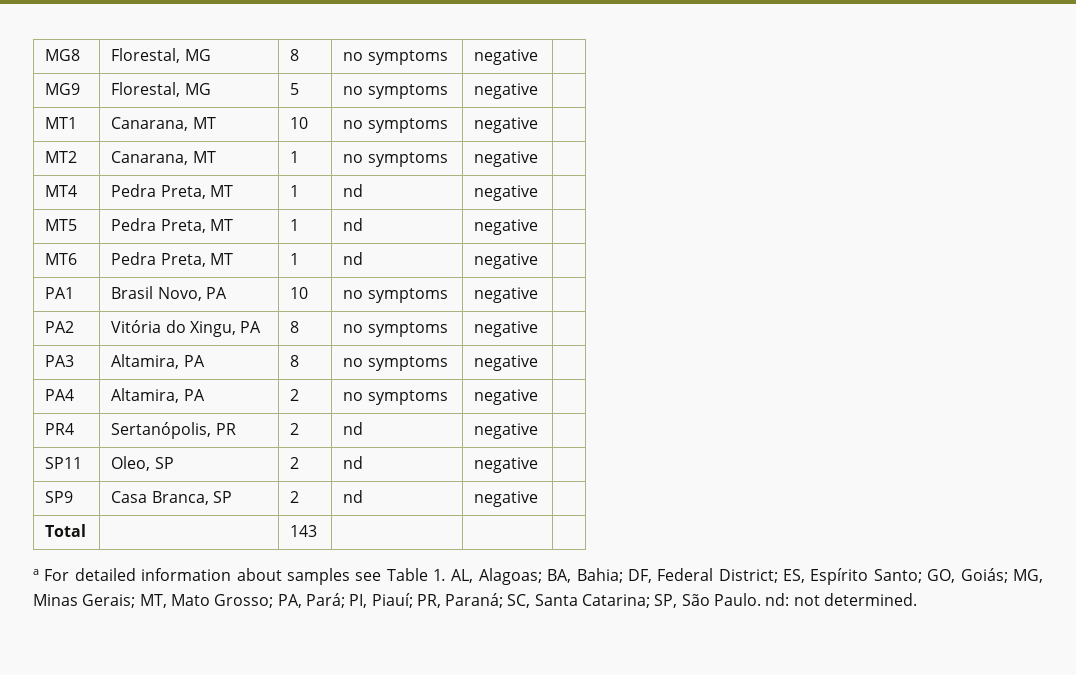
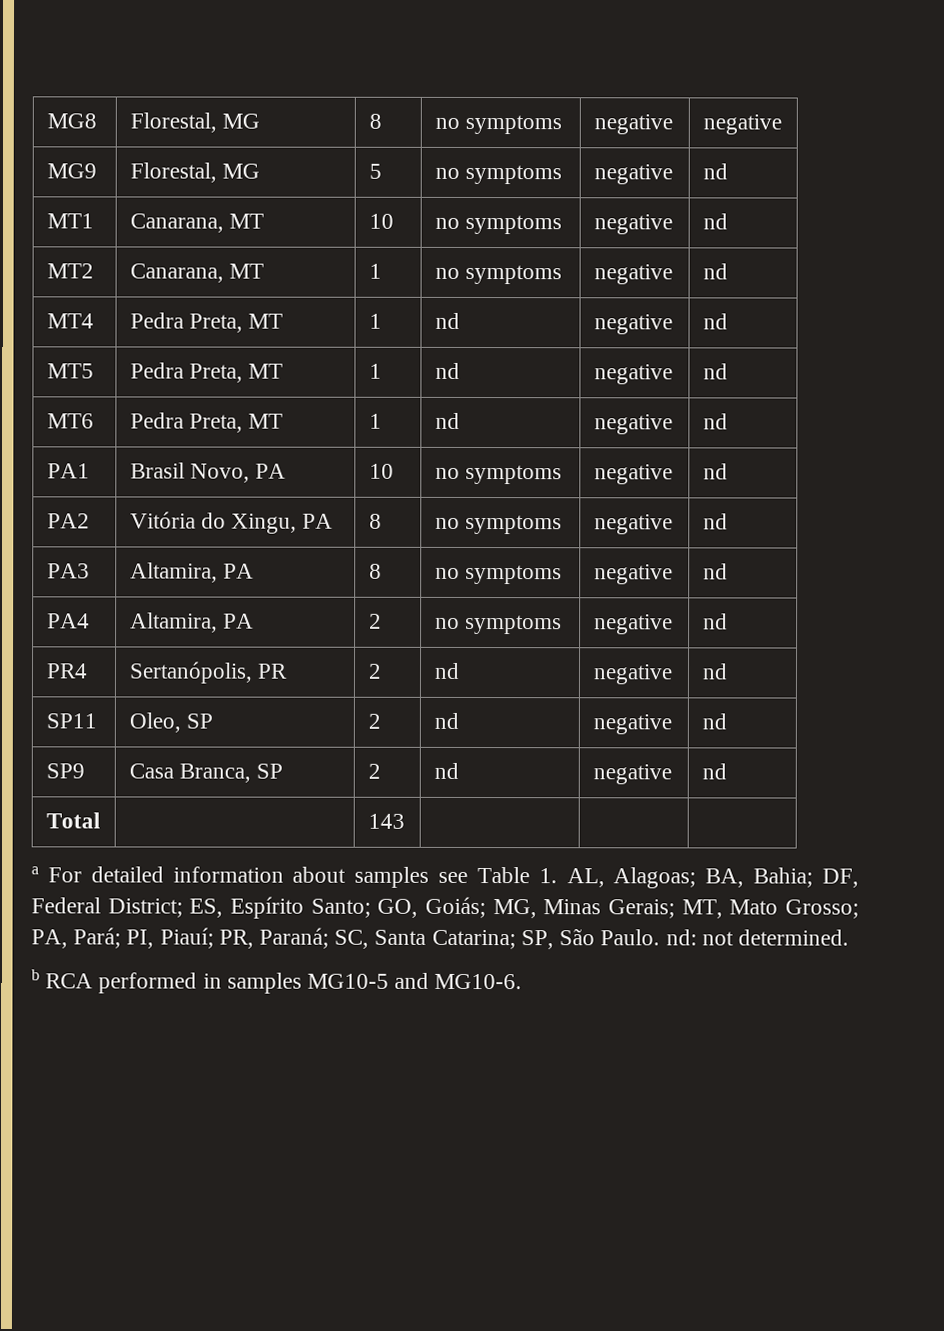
(539, 57) none -> [702,114,782,135] negative
(539, 91) none -> [702,163,728,180] nd
(539, 125) none -> [702,213,728,230] nd
(539, 159) none -> [702,263,728,280] nd
(539, 193) none -> [702,313,728,330] nd
(539, 227) none -> [702,363,728,380] nd
(539, 261) none -> [702,413,728,430] nd
(539, 295) none -> [702,463,728,480] nd
(539, 329) none -> [702,513,728,530] nd
(539, 363) none -> [702,563,728,580] nd
(539, 397) none -> [702,613,728,630] nd
(539, 431) none -> [701,663,728,680] nd
(539, 465) none -> [701,713,727,730] nd
(539, 499) none -> [701,763,727,780] nd
(918, 599) none -> [31,969,523,994] // b RCA performed in samples MG10-5 and MG10-6.

